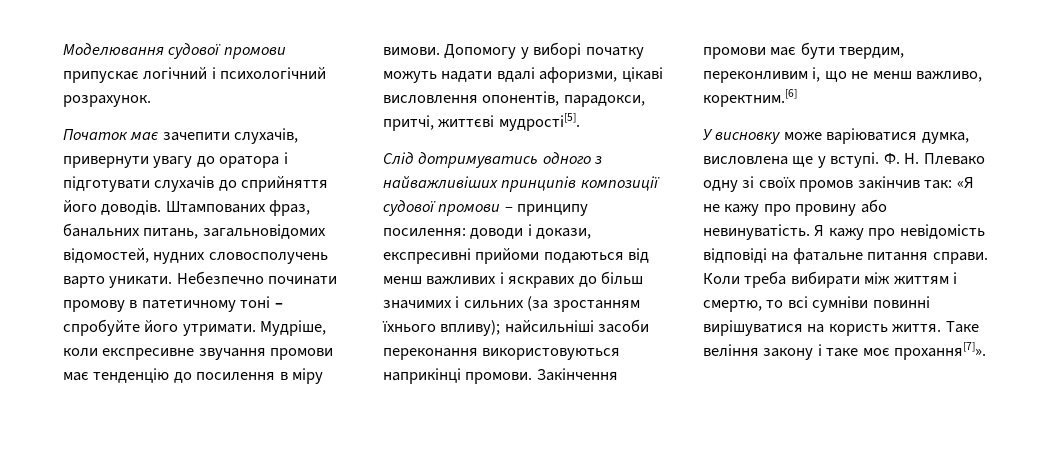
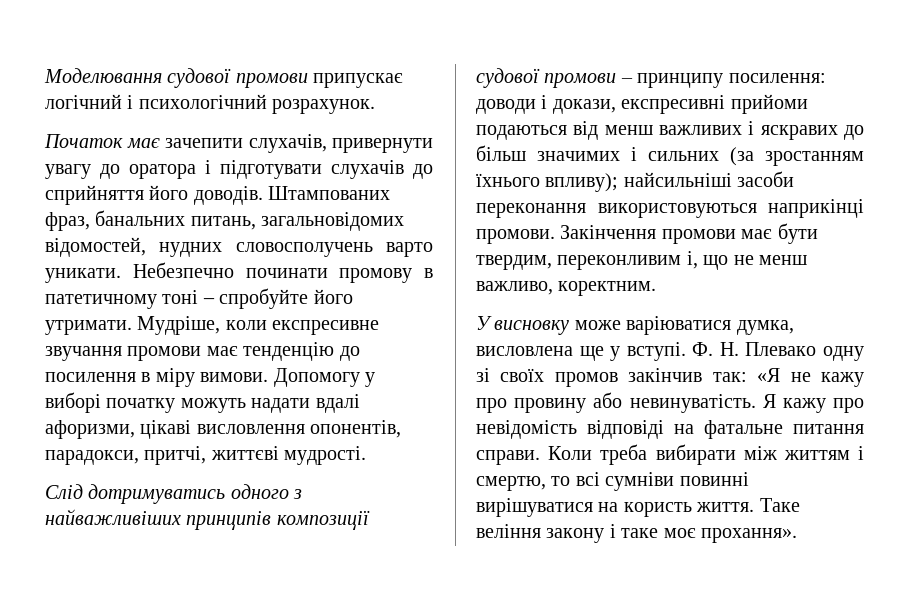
[498,113,580,131] мудрості[5]. -> [284,446,367,465] мудрості.
[703,89,797,107] коректним.[6] -> [558,281,657,296] коректним.
[894,342,987,360] прохання[7]». -> [701,528,797,543] прохання».

